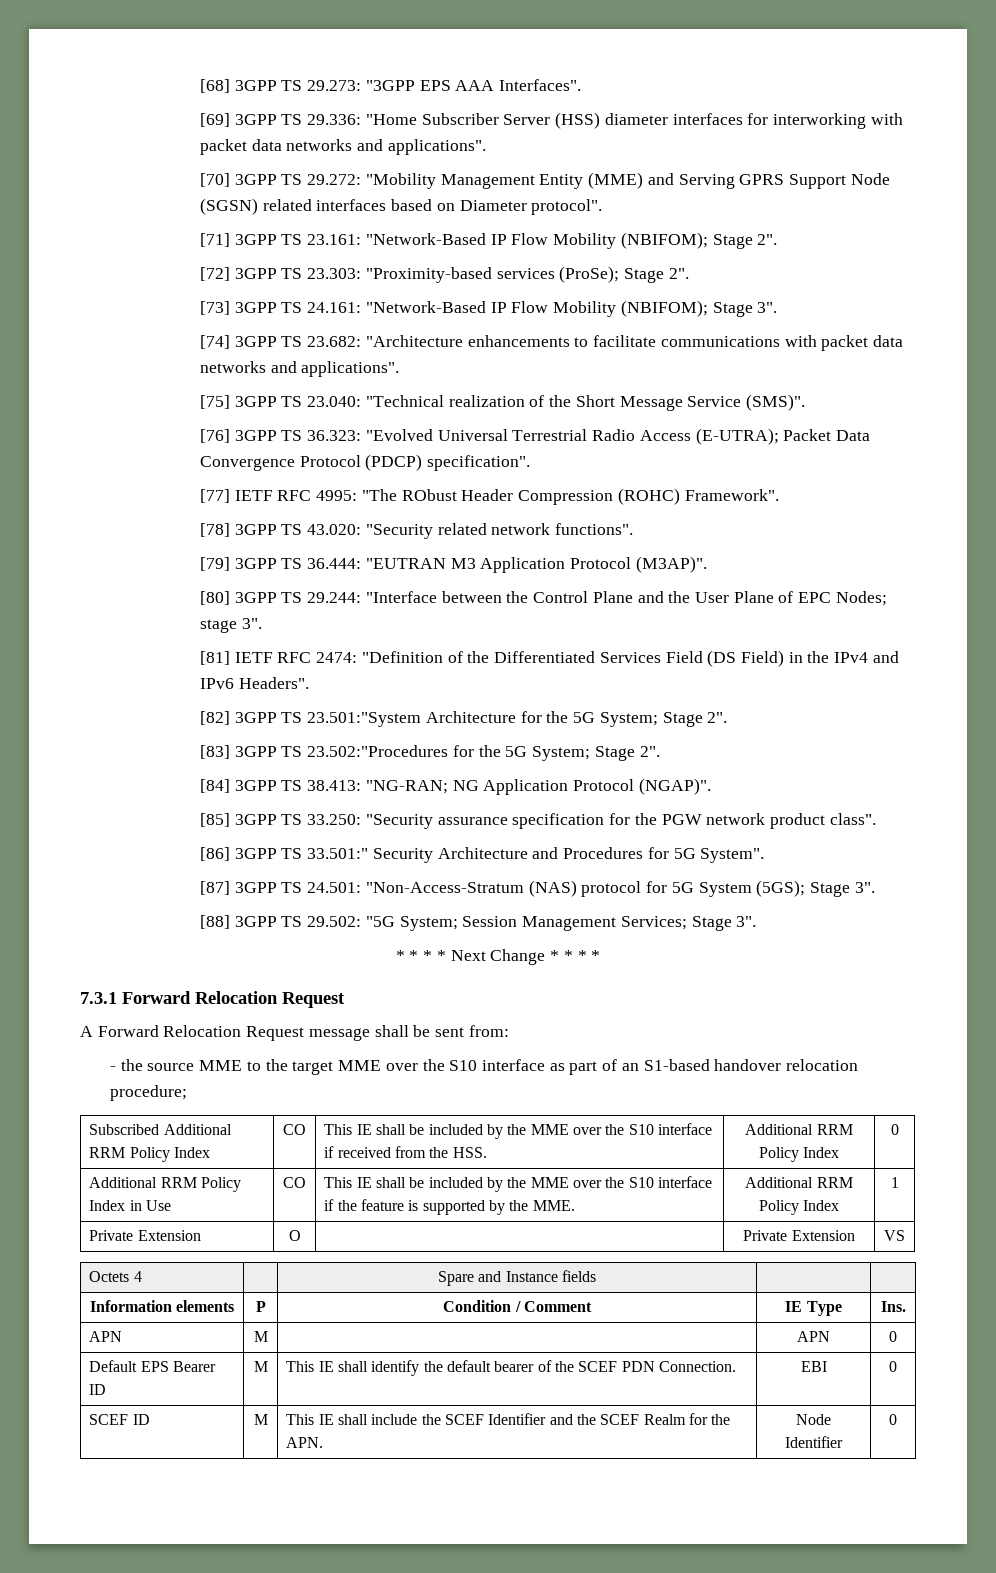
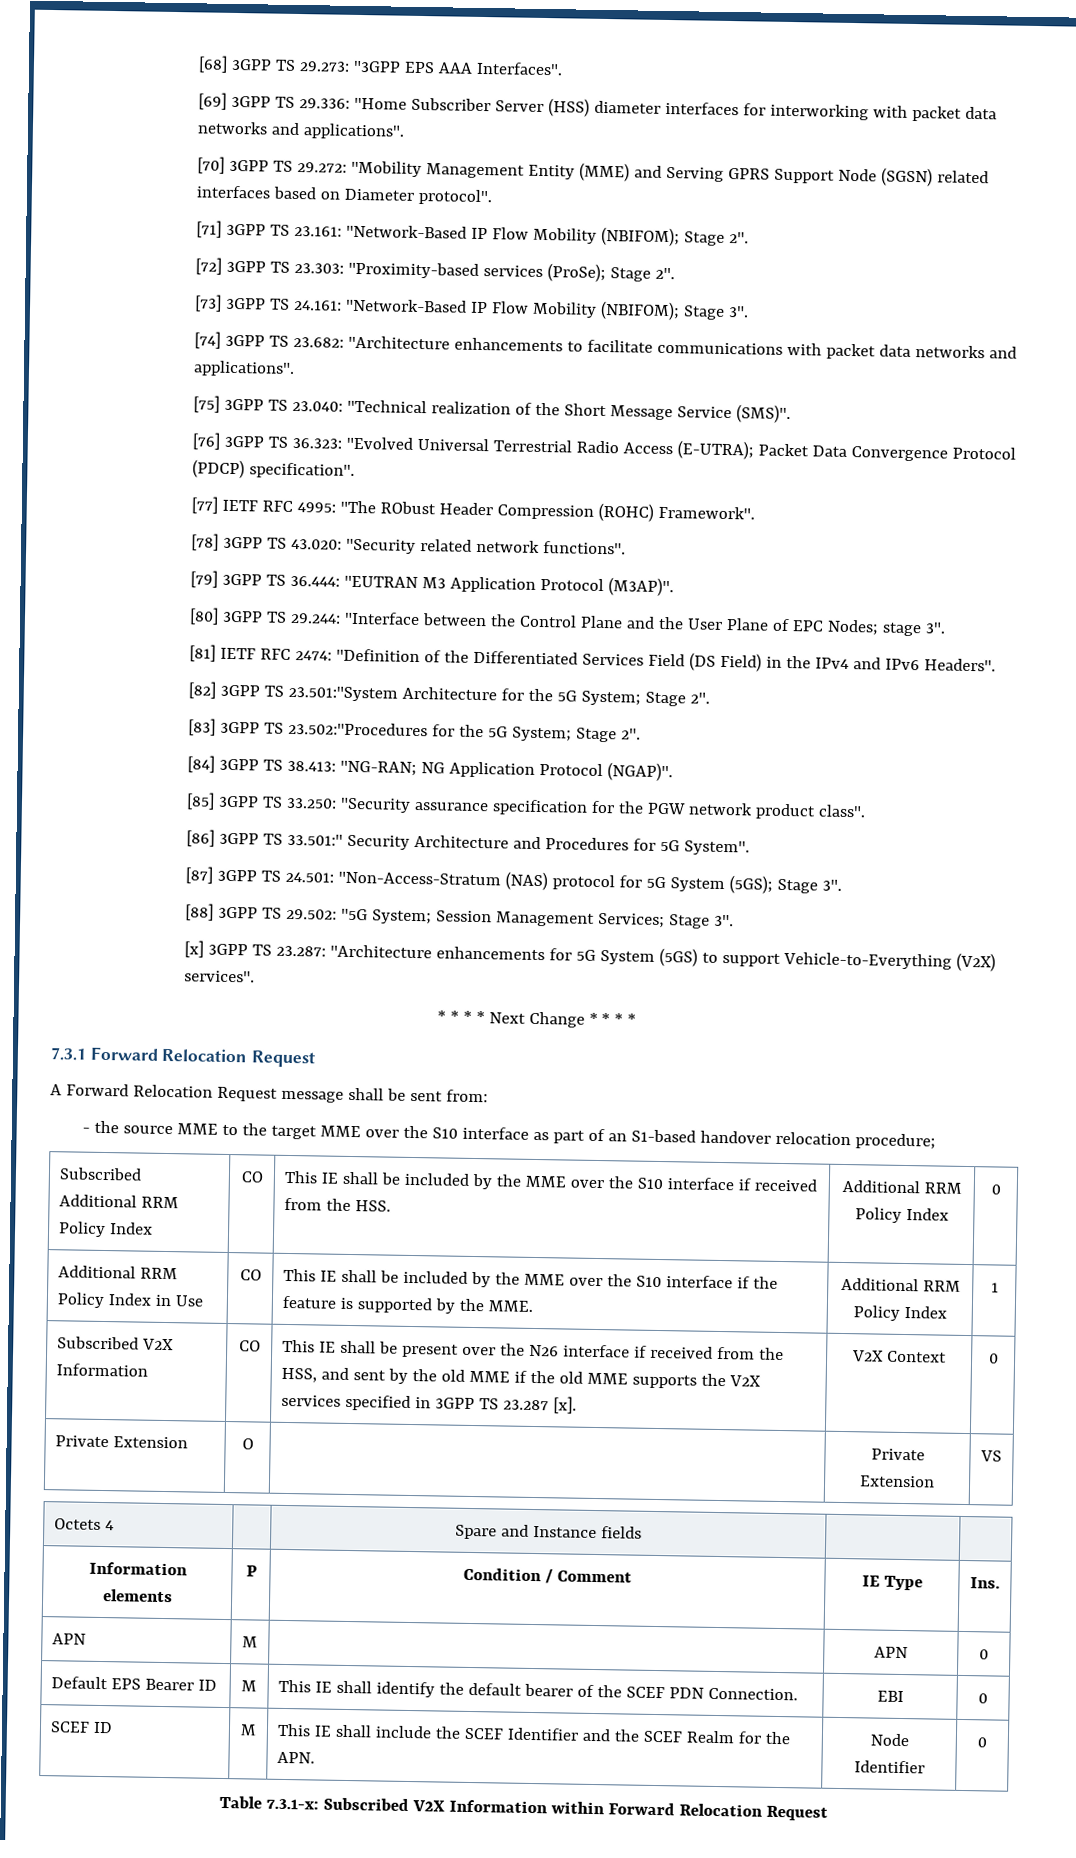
(757, 921) none -> [184,940,997,972] [184,970,256,983] // [x] 3GPP TS 23.287: "Architecture enhancements for 5G System (5GS) to support Vehicle-to-Everything (V2X) services".
(899, 1182) none -> [57,1336,175,1351] [56,1363,149,1377] [238,1340,261,1352] [282,1339,785,1361] [281,1367,762,1389] [281,1394,578,1414] [852,1350,947,1363] [988,1353,999,1364] // Subscribed V2X Information | CO | This IE shall be present over the N26 interface if received from the HSS, and sent by the old MME if the old MME supports the V2X services specified in 3GPP TS 23.287 [x]. | V2X Context | 0
(897, 1419) none -> [219,1795,828,1821] // Table 7.3.1-x: Subscribed V2X Information within Forward Relocation Request

